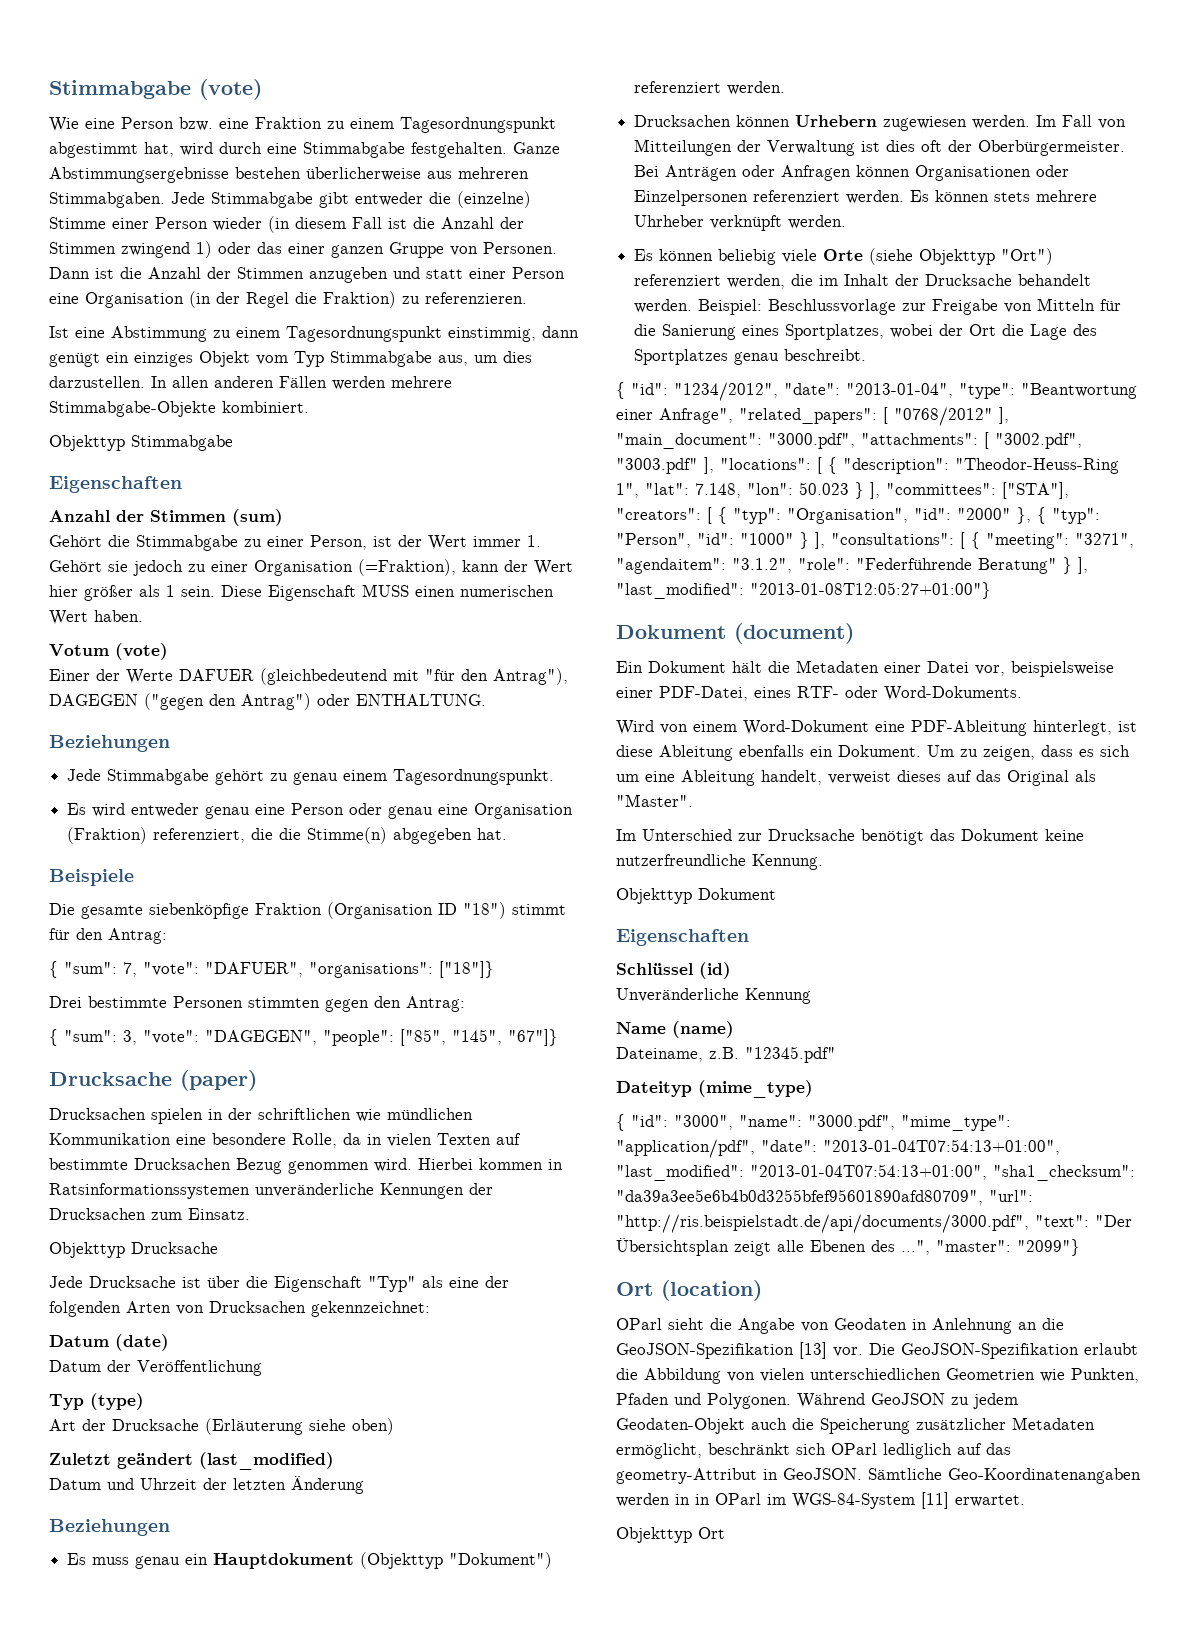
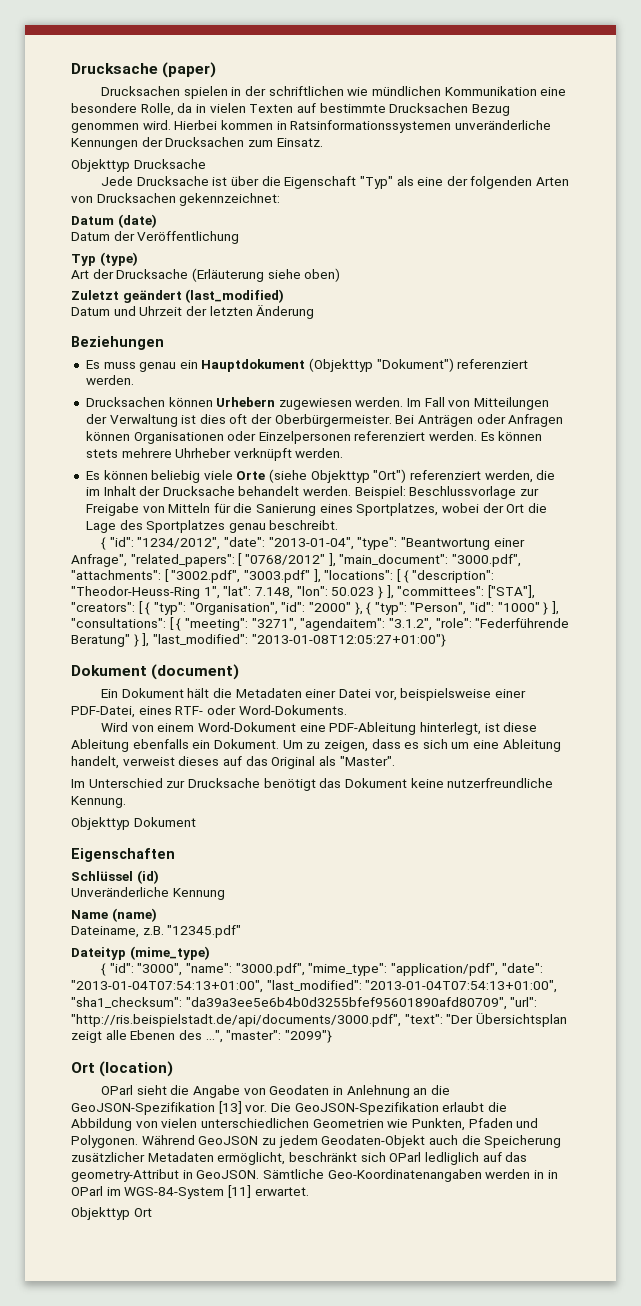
[49,79,262,100] [49,117,556,133] [49,142,560,158] [49,167,529,183] [49,191,531,208] [49,216,524,233] [49,241,557,258] [49,267,565,283] [49,291,527,308] [49,326,579,342] [49,351,532,367] [49,376,452,390] [49,401,309,417] [49,435,233,451] [49,476,182,493] [49,509,283,526] [49,535,541,551] [49,559,573,576] [49,584,554,601] [49,610,143,625] [49,643,168,660] [49,668,568,685] [49,693,486,710] [49,735,170,752] [67,769,555,785] [67,803,574,819] [67,827,508,844] [49,869,134,886] [49,902,566,919] [49,928,167,944] [49,961,494,978] [49,996,465,1012] [49,1029,558,1046] Stimmabgabe (vote) // Wie eine Person bzw. eine Fraktion zu einem Tagesordnungspunkt abgestimmt hat, wird durch eine Stimmabgabe festgehalten. Ganze Abstimmungsergebnisse bestehen überlicherweise aus mehreren Stimmabgaben. Jede Stimmabgabe gibt entweder die (einzelne) Stimme einer Person wieder (in diesem Fall ist die Anzahl der Stimmen zwingend 1) oder das einer ganzen Gruppe von Personen. Dann ist die Anzahl der Stimmen anzugeben und statt einer Person eine Organisation (in der Regel die Fraktion) zu referenzieren. // Ist eine Abstimmung zu einem Tagesordnungspunkt einstimmig, dann genügt ein einziges Objekt vom Typ Stimmabgabe aus, um dies darzustellen. In allen anderen Fällen werden mehrere Stimmabgabe-Objekte kombiniert. // Objekttyp Stimmabgabe // Eigenschaften // Anzahl der Stimmen (sum) // Gehört die Stimmabgabe zu einer Person, ist der Wert immer 1. Gehört sie jedoch zu einer Organisation (=Fraktion), kann der Wert hier größer als 1 sein. Diese Eigenschaft MUSS einen numerischen Wert haben. // Votum (vote) // Einer der Werte DAFUER (gleichbedeutend mit "für den Antrag"), DAGEGEN ("gegen den Antrag") oder ENTHALTUNG. // Beziehungen // Jede Stimmabgabe gehört zu genau einem Tagesordnungspunkt. // Es wird entweder genau eine Person oder genau eine Organisation (Fraktion) referenziert, die die Stimme(n) abgegeben hat. // Beispiele // Die gesamte siebenköpfige Fraktion (Organisation ID "18") stimmt für den Antrag: // { "sum": 7, "vote": "DAFUER", "organisations": ["18"]} // Drei bestimmte Personen stimmten gegen den Antrag: // { "sum": 3, "vote": "DAGEGEN", "people": ["85", "145", "67"]} // -> (71, 68) none

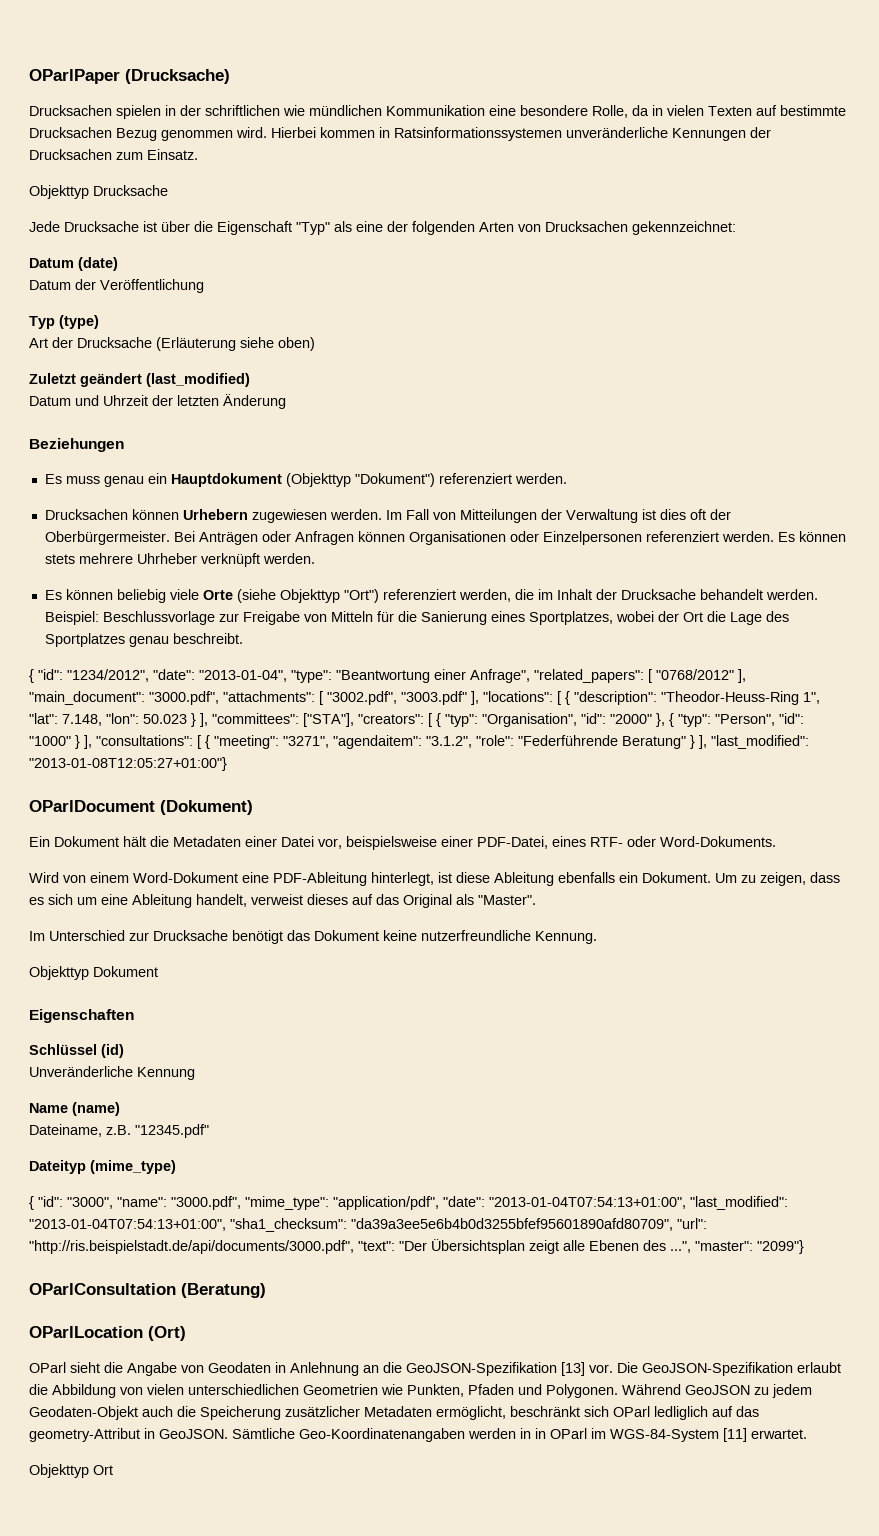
[71,62,217,78] Drucksache (paper) -> [29,69,230,84] OParlPaper (Drucksache)
[71,664,240,680] Dokument (document) -> [29,800,253,815] OParlDocument (Dokument)
[71,1061,174,1077] Ort (location) -> [29,1283,266,1298] [29,1326,186,1341] OParlConsultation (Beratung) // OParlLocation (Ort)

